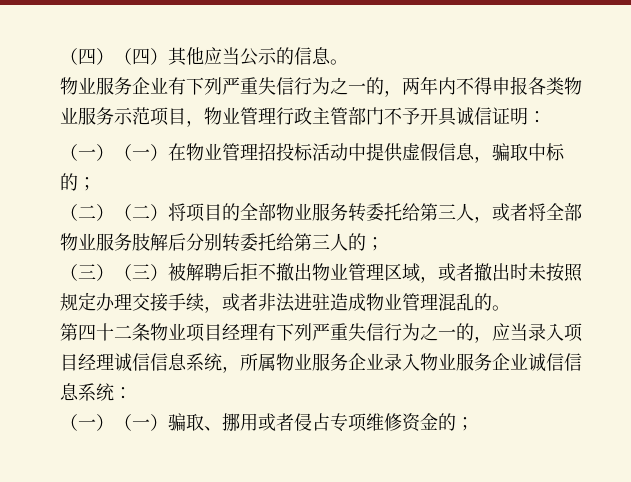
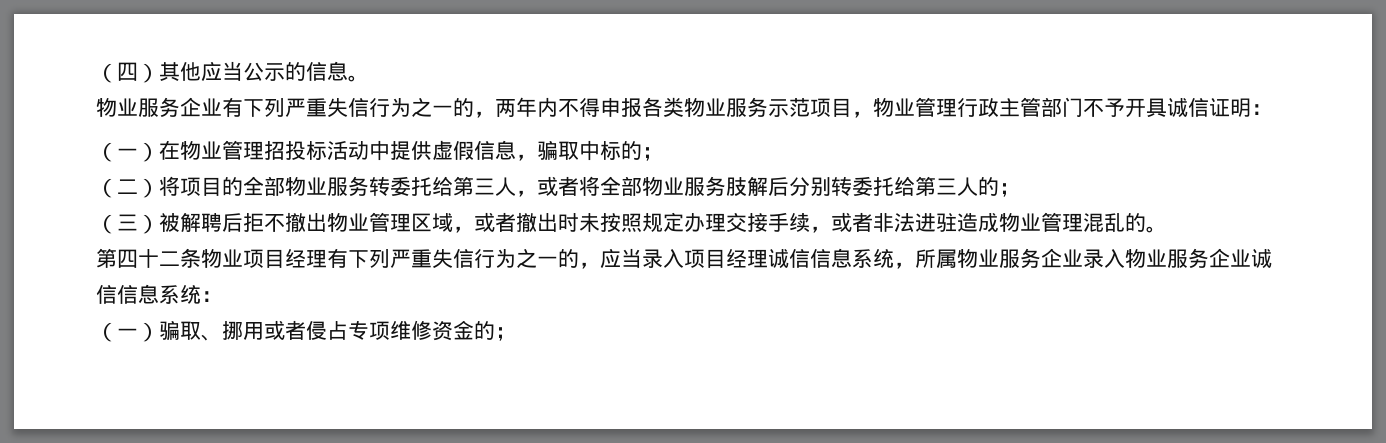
[60,48,168,65] （四）（四） -> [96,62,159,83] （四）
[114,144,168,161] （一） -> (159, 152) none
[114,204,168,221] （二） -> (159, 188) none
[114,264,168,281] （三） -> (159, 224) none
[114,414,168,431] （一） -> (159, 332) none

